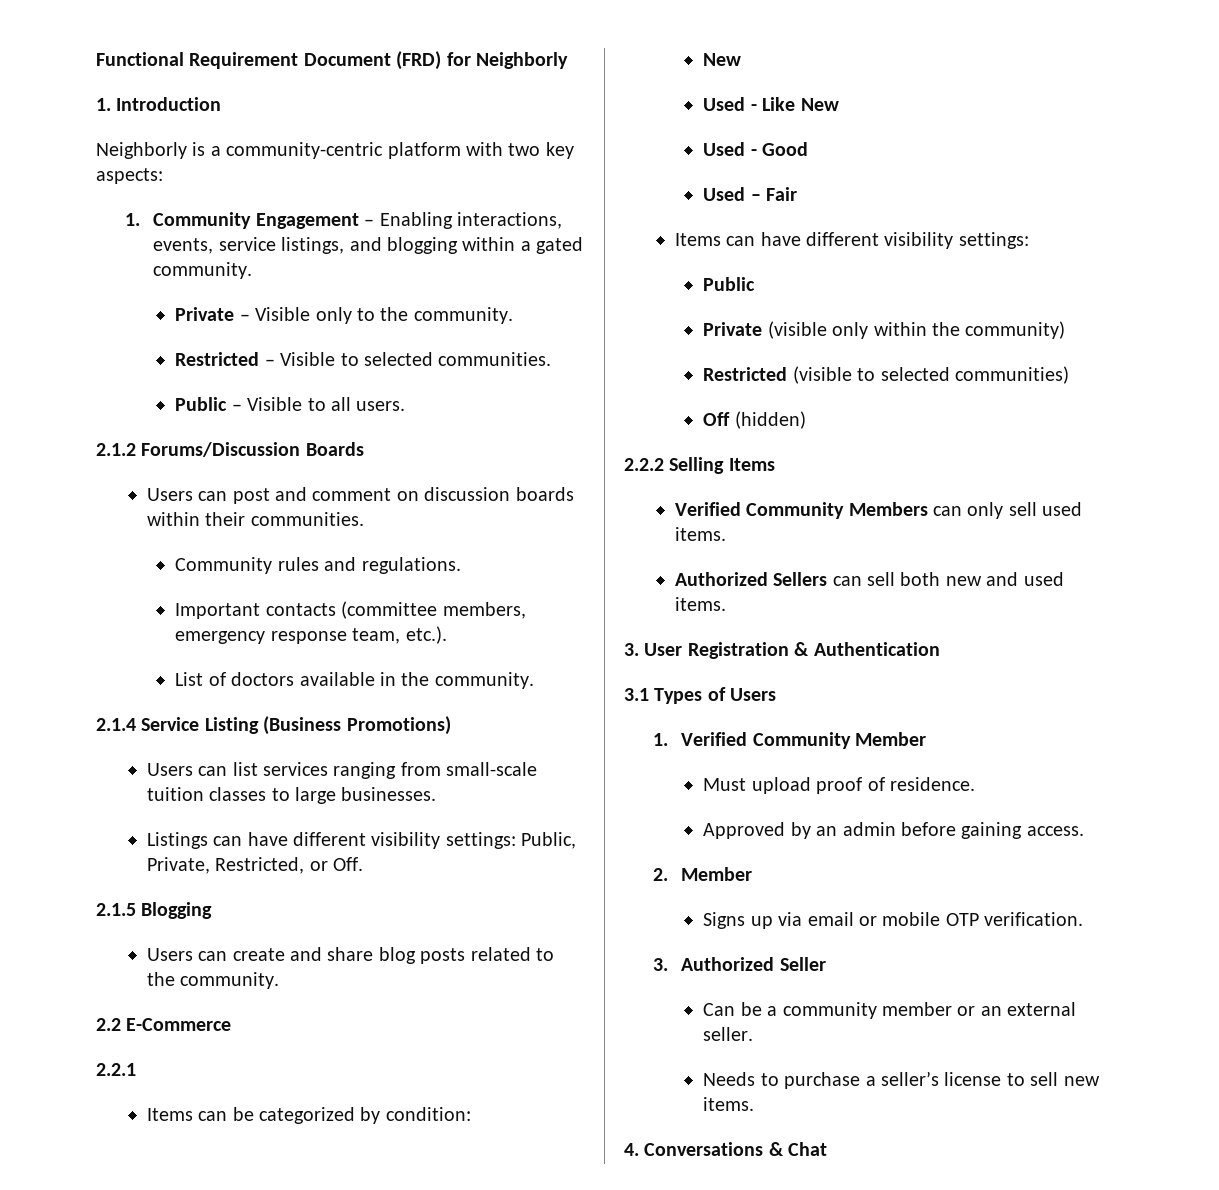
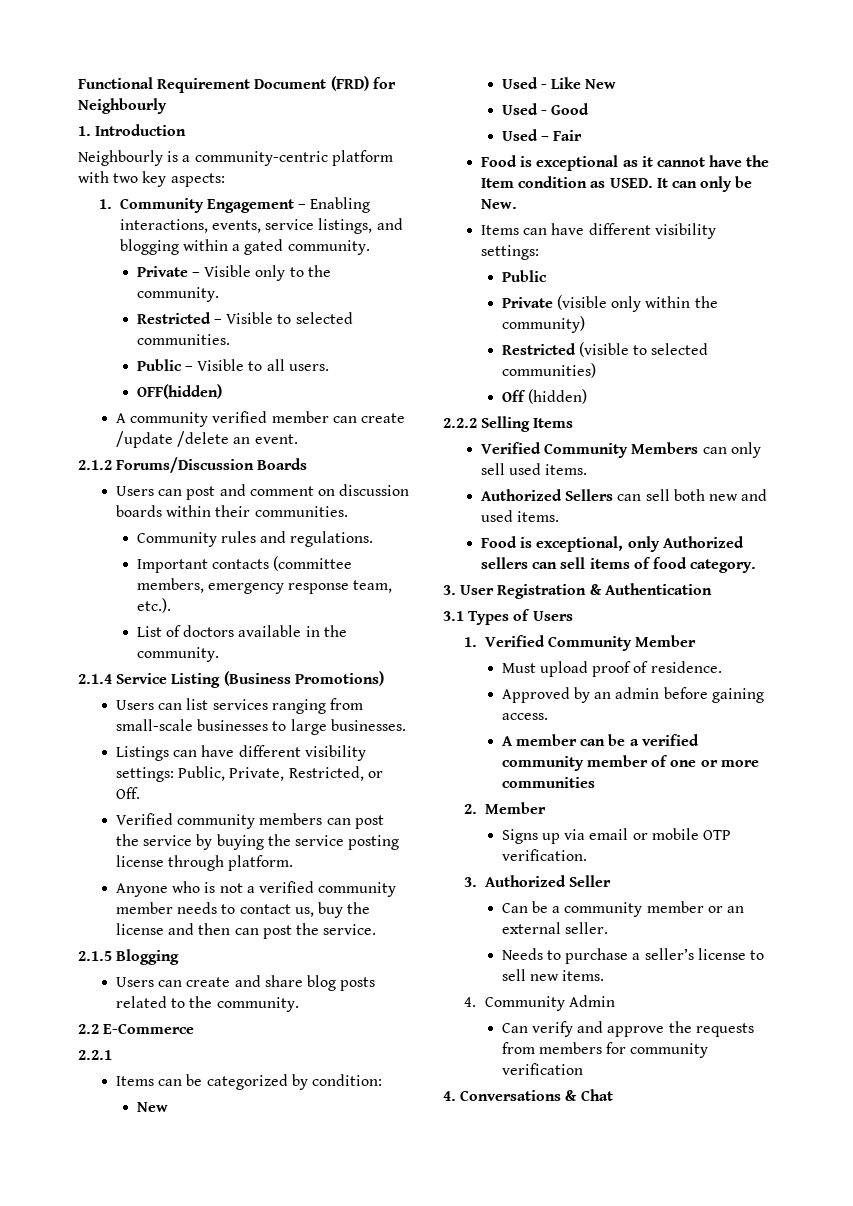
[475,52,568,69] Neighborly -> [78,98,167,114] Neighbourly
[96,142,187,159] Neighborly -> [78,150,163,166] Neighbourly
(406, 406) none -> [136,384,222,399] [115,411,405,427] [115,431,298,448] // OFF(hidden) // A community verified member can create /update /delete an event.
[146,787,267,801] tuition classes -> [197,719,269,731] businesses
(363, 864) none -> [115,813,384,829] [115,834,400,850] [115,855,294,871] [115,881,397,897] [115,902,371,918] [115,923,377,939] // Verified community members can post the service by buying the service posting license through platform. // Anyone who is not a verified community member needs to contact us, buy the license and then can post the service.
(798, 194) none -> [480,155,770,171] [480,176,753,192] [480,199,517,209] // Food is exceptional as it cannot have the Item condition as USED. It can only be New.
(726, 604) none -> [480,536,744,552] [480,557,757,573] // Food is exceptional, only Authorized sellers can sell items of food category.
(1084, 831) none -> [501,734,699,746] [501,755,759,771] [501,777,595,788] // A member can be a verified community member of one or more communities
(755, 1104) none -> [463,995,616,1011] [501,1021,754,1037] [501,1042,709,1058] [501,1063,583,1075] // 4. Community Admin // Can verify and approve the requests from members for community verification

